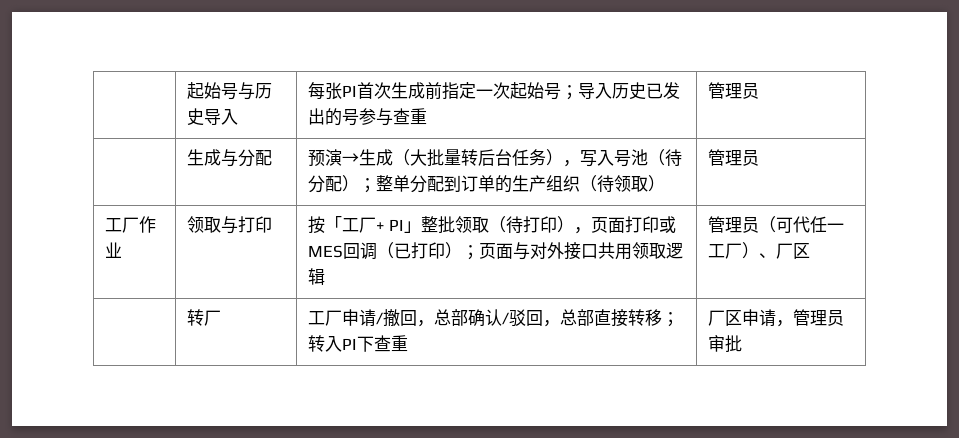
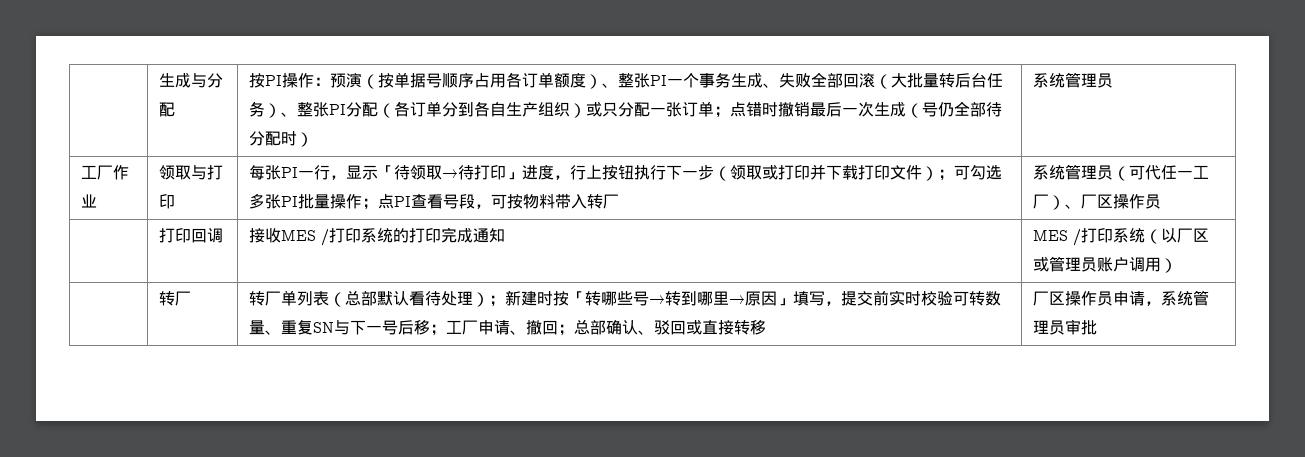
[186,82,272,100] [186,108,238,126] [307,82,680,100] [307,108,427,126] [707,82,759,99] [186,149,272,167] [307,149,393,167] | 起始号与历史导入 | 每张PI首次生成前指定一次起始号；导入历史已发出的号参与查重 | 管理员 // | 生成与分配 | 预演→生成 -> [158,73,223,88] [158,102,175,117] [248,72,875,89] | 生成与分配 | 按PI操作：预演（按单据号顺序占用各订单额度）、整张PI一个事务生成、失败全部回滚
[562,149,682,167] [307,175,648,193] ，写入号池（待分配）；整单分配到订单的生产组织（待领取 -> [280,101,1002,118] [248,131,297,146] 、整张PI分配（各订单分到各自生产组织）或只分配一张订单；点错时撤销最后一次生成（号仍全部待分配时
(665, 183) none -> [1032,73,1065,88] 系统
[307,216,677,234] [307,242,683,260] [307,268,325,285] 按「工厂+ PI」整批领取（待打印），页面打印或MES回调（已打印）；页面与对外接口共用领取逻辑 | -> [248,164,1002,181] [248,193,619,210] [1032,165,1065,180] 每张PI一行，显示「待领取→待打印」进度，行上按钮执行下一步（领取或打印并下载打印文件）；可勾选多张PI批量操作；点PI查看号段，可按物料带入转厂 | 系统
[186,309,221,326] [307,309,679,327] [307,335,408,352] [707,309,793,327] // | 转厂 | 工厂申请/撤回，总部确认/驳回，总部直接转移；转入PI下查重 | 厂区申请， -> [1112,194,1161,209] [158,228,223,243] [248,227,505,246] [1032,228,1209,246] [1032,256,1177,273] [158,291,191,306] [248,290,1001,307] [248,320,766,336] [1032,291,1193,306] 操作员 // | 打印回调 | 接收MES /打印系统的打印完成通知 | MES /打印系统（以厂区或管理员账户调用） // | 转厂 | 转厂单列表（总部默认看待处理）；新建时按「转哪些号→转到哪里→原因」填写，提交前实时校验可转数量、重复SN与下一号后移；工厂申请、撤回；总部确认、驳回或直接转移 | 厂区操作员申请，系统

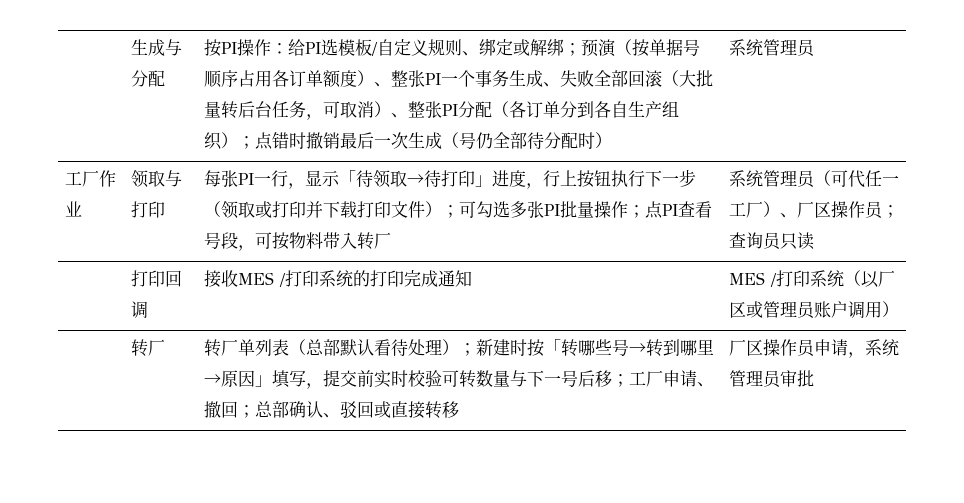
(330, 81) none -> [287,38,581,56] 给PI选模板/自定义规则、绑定或解绑；
(265, 109) none -> [305,101,374,120] ，可取消
[585,101,714,117] 或只分配一张订单 -> (238, 140) none
(1161, 201) none -> [881,205,899,218] [728,232,814,250] ；查询员只读
[264,320,334,335] 、重复SN -> (510, 378) none

